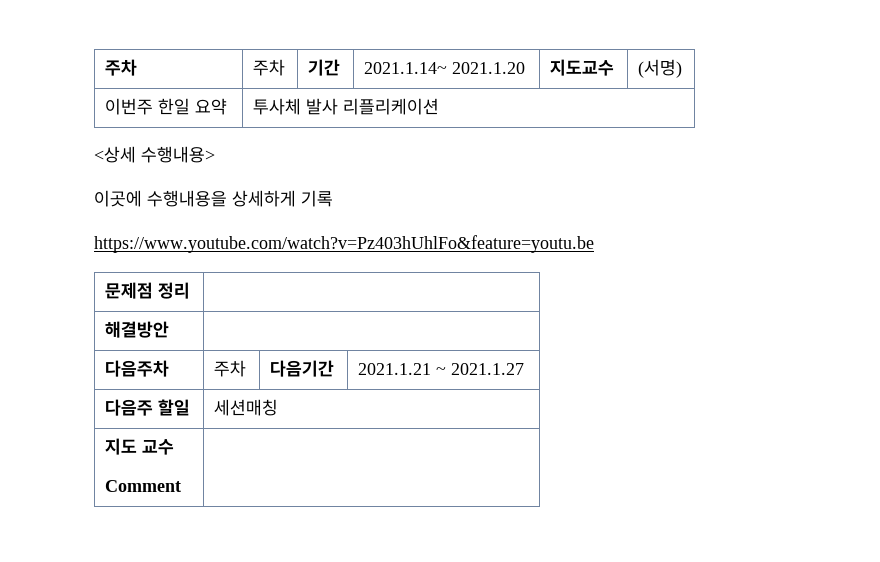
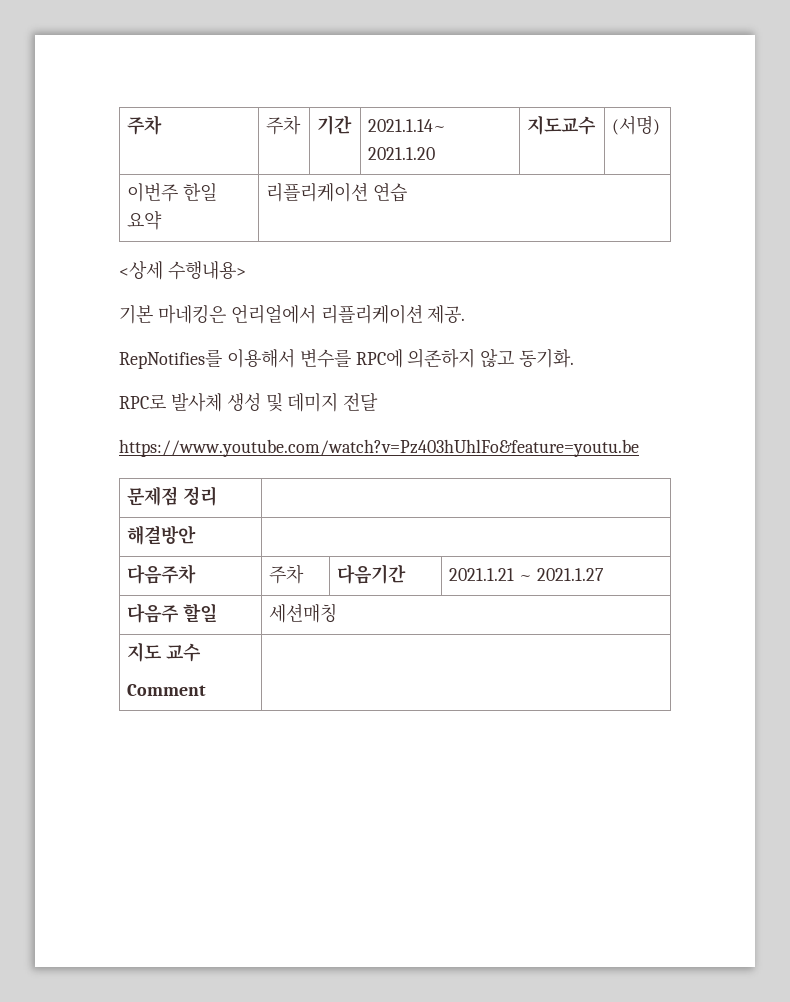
[253,98,440,115] 투사체 발사 리플리케이션 -> [266,182,407,202] 리플리케이션 연습
[94,190,333,207] 이곳에 수행내용을 상세하게 기록 -> [119,304,466,324] [119,348,575,369] [119,392,379,412] 기본 마네킹은 언리얼에서 리플리케이션 제공. // RepNotifies를 이용해서 변수를 RPC에 의존하지 않고 동기화. // RPC로 발사체 생성 및 데미지 전달

